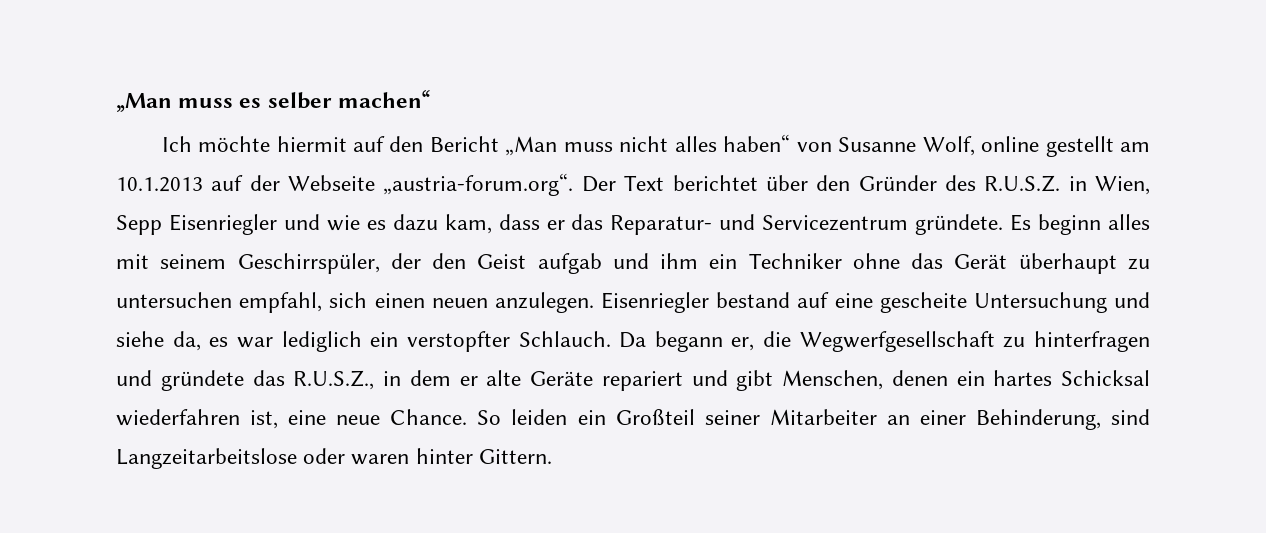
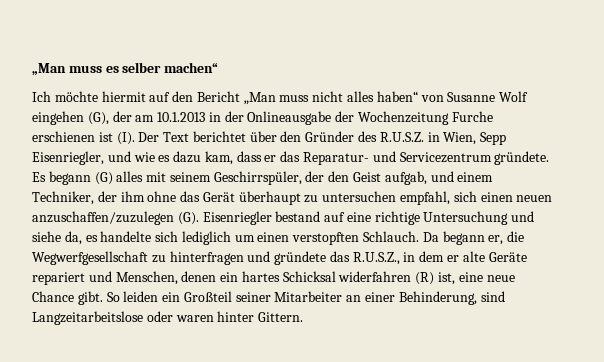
[922,136,1150,157] [116,173,574,196] Wolf, online gestellt am 10.1.2013 auf der Webseite „austria-forum.org“. -> [499,91,529,102] [32,111,493,125] [32,131,135,145] Wolf eingehen (G), der am 10.1.2013 in der Onlineausgabe der Wochenzeitung Furche erschienen ist (I).
[168,214,277,235] Eisenriegler -> [32,151,104,165] Eisenriegler,
[1038,214,1102,235] beginn -> [48,171,113,185] begann (G)
[537,253,842,274] aufgab und ihm ein Techniker -> [384,171,494,185] [32,191,145,205] aufgab, und einem Techniker, der ihm
[494,292,594,313] anzulegen. -> [32,211,199,225] anzuschaffen/zuzulegen (G).
[879,292,967,313] gescheite -> [374,211,420,225] richtige
[236,331,510,352] war lediglich ein verstopfter -> [100,231,360,245] handelte sich lediglich um einen verstopften
[736,370,774,391] gibt -> (112, 276) none
[116,409,240,426] wiederfahren -> [338,271,435,285] widerfahren (R)
[390,409,468,425] Chance. -> [32,291,103,305] Chance gibt.

